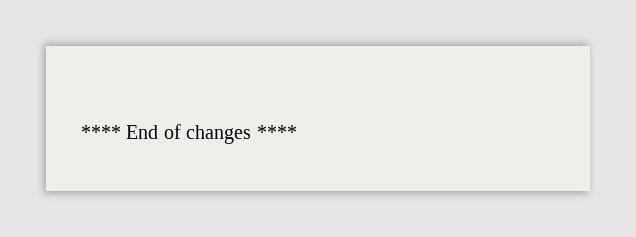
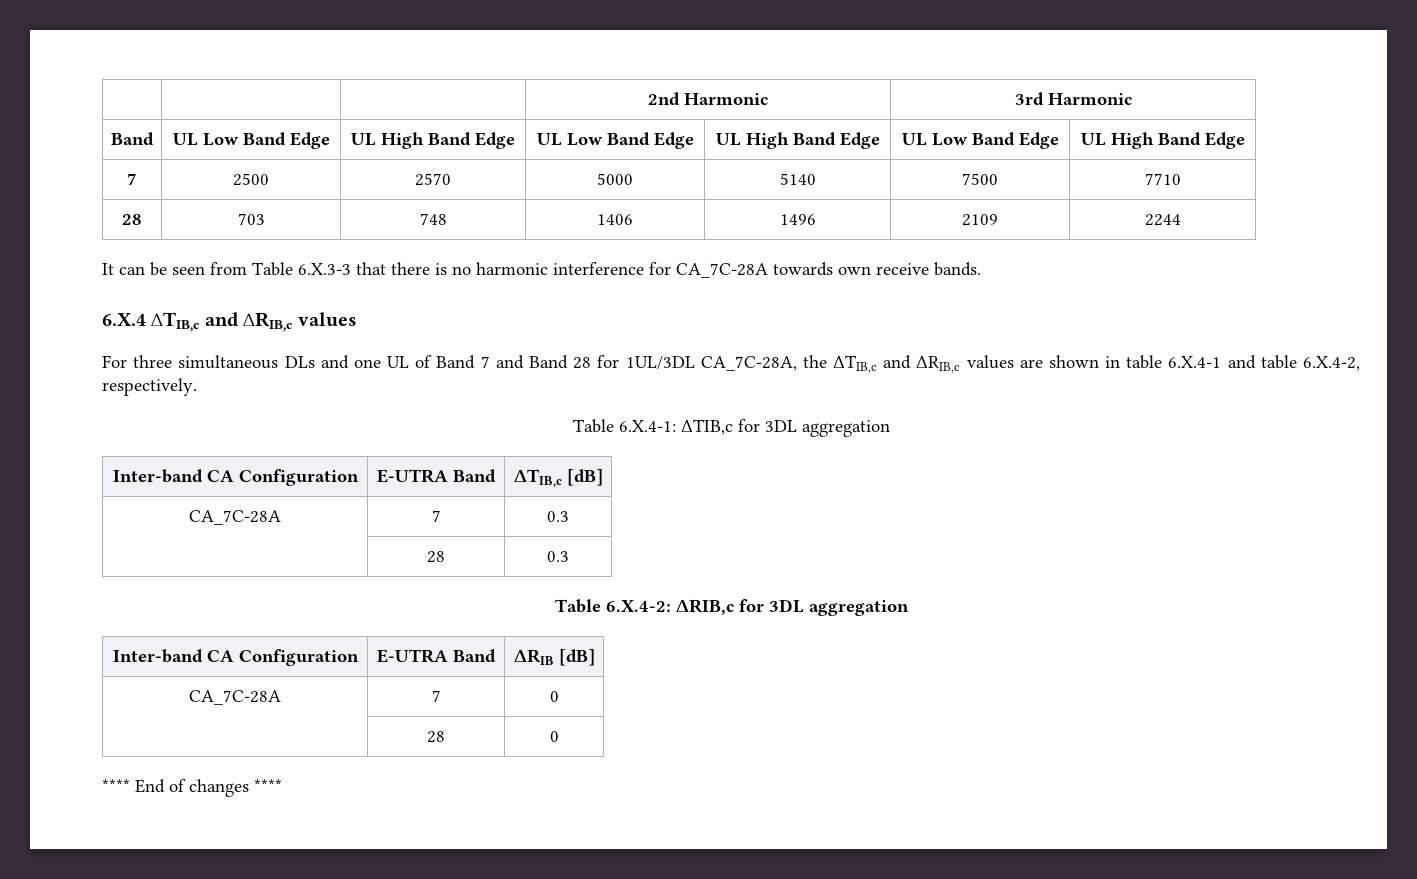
(81, 132) none -> [648,92,768,106] [1014,92,1132,106] [111,132,154,146] [172,132,330,149] [351,132,515,149] [536,132,694,149] [715,132,880,149] [901,132,1059,149] [1080,132,1245,149] [127,173,137,185] [233,173,269,186] [415,173,451,186] [597,173,633,185] [779,173,816,185] [962,173,998,185] [1144,173,1181,185] [122,214,142,225] [237,213,265,225] [419,213,447,225] [597,214,633,225] [779,214,816,225] [962,214,998,226] [1144,214,1181,226] [102,262,981,278] [102,312,357,332] [102,355,1360,373] [102,378,197,396] [572,419,890,437] [112,469,359,486] [377,469,496,483] [513,469,603,487] [189,510,281,525] [431,510,441,522] [547,511,569,522] [427,551,445,563] [547,551,569,562] [554,599,909,616] [112,649,359,666] [377,649,496,663] [513,649,595,666] [189,690,281,705] [431,690,441,702] [549,691,559,702] [427,731,445,743] [549,731,559,742] | | | 2nd Harmonic | 3rd Harmonic // Band | UL Low Band Edge | UL High Band Edge | UL Low Band Edge | UL High Band Edge | UL Low Band Edge | UL High Band Edge // 7 | 2500 | 2570 | 5000 | 5140 | 7500 | 7710 // 28 | 703 | 748 | 1406 | 1496 | 2109 | 2244 // It can be seen from Table 6.X.3-3 that there is no harmonic interference for CA_7C-28A towards own receive bands. // 6.X.4 ∆TIB,c and ∆RIB,c values // For three simultaneous DLs and one UL of Band 7 and Band 28 for 1UL/3DL CA_7C-28A, the ΔTIB,c and ΔRIB,c values are shown in table 6.X.4-1 and table 6.X.4-2, respectively. // Table 6.X.4-1: ΔTIB,c for 3DL aggregation // Inter-band CA Configuration | E-UTRA Band | ΔTIB,c [dB] // CA_7C-28A | 7 | 0.3 // | 28 | 0.3 // Table 6.X.4-2: ΔRIB,c for 3DL aggregation // Inter-band CA Configuration | E-UTRA Band | ΔRIB [dB] // CA_7C-28A | 7 | 0 // | 28 | 0 //

